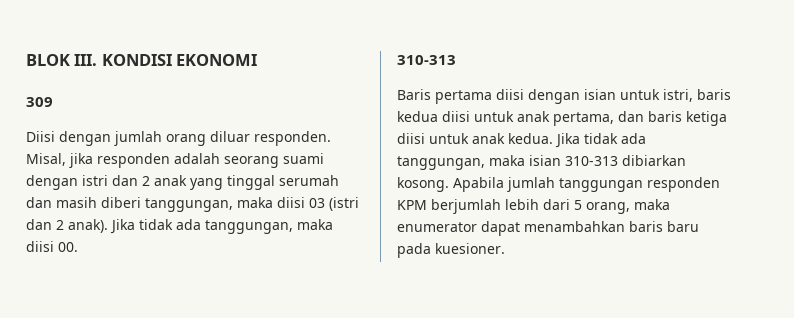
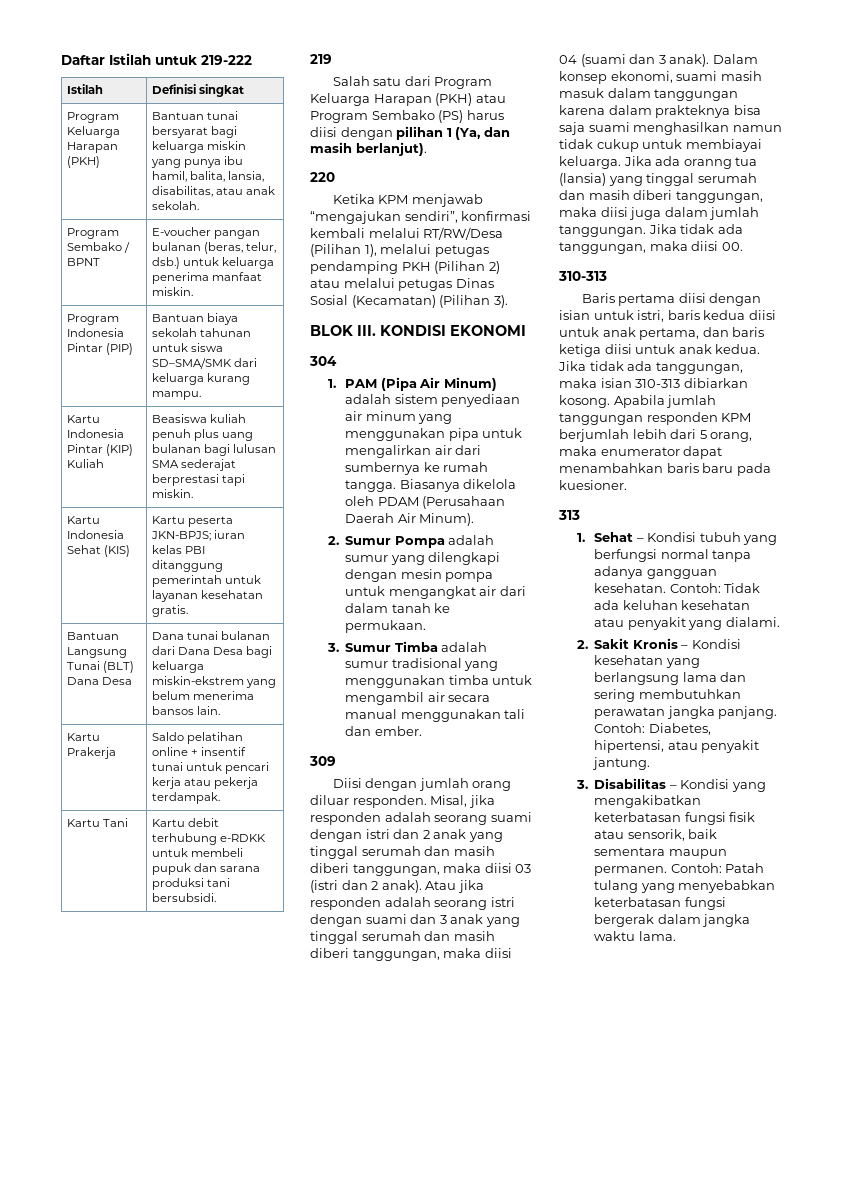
[26,54,258,66] BLOK III. KONDISI EKONOMI -> [61,53,252,65] [66,84,103,94] [151,84,245,97] [66,112,119,123] [66,126,120,138] [66,142,118,153] [66,156,100,168] [151,111,239,120] [151,126,238,138] [151,141,247,153] [150,156,244,168] [151,171,265,182] [151,186,276,197] [151,201,199,210] [66,228,119,239] [66,242,131,253] [66,258,100,266] [151,227,261,239] [151,242,277,254] [151,257,275,269] [151,272,263,284] [151,287,193,296] [66,314,119,325] [66,328,124,337] [66,343,134,355] [151,313,239,325] [151,328,252,337] [151,343,224,352] [151,358,258,369] [151,373,251,385] [151,391,201,400] [66,415,100,423] [66,429,124,438] [66,444,134,456] [66,459,104,468] [151,414,247,423] [151,429,254,441] [151,444,277,456] [151,459,237,471] [151,474,246,486] [151,489,193,498] [66,516,100,524] [66,530,124,539] [66,545,131,557] [151,516,234,527] [150,530,246,541] [151,545,206,554] [151,560,223,572] [151,575,262,587] [151,590,264,602] [151,605,188,617] [66,632,119,640] [66,647,127,658] [66,661,135,673] [66,677,133,685] [151,631,271,640] [151,646,273,658] [151,661,204,673] [151,676,277,688] [151,691,255,700] [151,706,221,715] [66,733,100,741] [66,747,116,759] [151,732,244,744] [151,747,247,756] [151,762,270,774] [151,777,259,789] [151,792,220,804] [66,818,129,827] [151,818,220,827] [151,833,267,845] [151,848,244,857] [151,863,261,875] [151,878,231,890] [151,893,216,902] [310,54,332,64] [332,76,493,89] [310,93,506,106] [310,110,504,123] [310,126,510,140] [310,142,427,156] [310,172,335,182] [332,194,483,207] [310,211,532,224] [310,227,504,240] [310,244,489,257] [310,261,500,274] [310,278,494,291] [310,295,508,308] [310,325,526,336] [309,356,337,366] [327,377,497,391] [345,394,521,407] [345,411,453,424] [345,428,523,441] [345,445,482,458] [345,462,489,475] [345,479,517,492] [345,496,506,509] [345,513,475,526] [327,535,495,548] [345,552,501,565] [345,569,494,582] [345,586,526,599] [345,603,451,613] [345,620,427,633] [326,641,488,652] [345,658,499,671] [345,675,533,688] [345,692,491,705] [345,709,526,722] [345,726,422,736] Daftar Istilah untuk 219-222 // Istilah | Definisi singkat // Program Keluarga Harapan (PKH) | Bantuan tunai bersyarat bagi keluarga miskin yang punya ibu hamil, balita, lansia, disabilitas, atau anak sekolah. // Program Sembako / BPNT | E-voucher pangan bulanan (beras, telur, dsb.) untuk keluarga penerima manfaat miskin. // Program Indonesia Pintar (PIP) | Bantuan biaya sekolah tahunan untuk siswa SD–SMA/SMK dari keluarga kurang mampu. // Kartu Indonesia Pintar (KIP) Kuliah | Beasiswa kuliah penuh plus uang bulanan bagi lulusan SMA sederajat berprestasi tapi miskin. // Kartu Indonesia Sehat (KIS) | Kartu peserta JKN-BPJS; iuran kelas PBI ditanggung pemerintah untuk layanan kesehatan gratis. // Bantuan Langsung Tunai (BLT) Dana Desa | Dana tunai bulanan dari Dana Desa bagi keluarga miskin-ekstrem yang belum menerima bansos lain. // Kartu Prakerja | Saldo pelatihan online + insentif tunai untuk pencari kerja atau pekerja terdampak. // Kartu Tani | Kartu debit terhubung e-RDKK untuk membeli pupuk dan sarana produksi tani bersubsidi. // 219 // Salah satu dari Program Keluarga Harapan (PKH) atau Program Sembako (PS) harus diisi dengan pilihan 1 (Ya, dan masih berlanjut). // 220 // Ketika KPM menjawab “mengajukan sendiri”, konfirmasi kembali melalui RT/RW/Desa (Pilihan 1), melalui petugas pendamping PKH (Pilihan 2) atau melalui petugas Dinas Sosial (Kecamatan) (Pilihan 3). // BLOK III. KONDISI EKONOMI // 304 // 1. PAM (Pipa Air Minum) adalah sistem penyediaan air minum yang menggunakan pipa untuk mengalirkan air dari sumbernya ke rumah tangga. Biasanya dikelola oleh PDAM (Perusahaan Daerah Air Minum). // 2. Sumur Pompa adalah sumur yang dilengkapi dengan mesin pompa untuk mengangkat air dari dalam tanah ke permukaan. // 3. Sumur Timba adalah sumur tradisional yang menggunakan timba untuk mengambil air secara manual menggunakan tali dan ember.
(108, 226) none -> [425,880,484,893] [310,897,515,910] [310,914,520,927] [310,931,495,944] [310,948,512,961] [559,54,758,67] [559,71,762,84] [559,88,739,101] [559,105,761,118] [559,122,782,135] [559,139,762,152] [559,156,758,169] [559,173,757,186] [559,190,763,203] [559,207,760,220] [559,225,646,237] Atau jika responden adalah seorang istri dengan suami dan 3 anak yang tinggal serumah dan masih diberi tanggungan, maka diisi 04 (suami dan 3 anak). Dalam konsep ekonomi, suami masih masuk dalam tanggungan karena dalam prakteknya bisa saja suami menghasilkan namun tidak cukup untuk membiayai keluarga. Jika ada oranng tua (lansia) yang tinggal serumah dan masih diberi tanggungan, maka diisi juga dalam jumlah tanggungan.
(505, 248) none -> [558,510,580,520] [576,532,778,545] [594,549,752,562] [594,566,717,579] [594,583,761,593] [594,600,751,610] [594,617,780,630] [576,638,741,649] [594,655,700,668] [594,672,747,685] [594,689,741,702] [594,706,778,719] [594,723,711,735] [594,740,760,753] [592,757,651,770] [575,778,766,792] [594,795,702,808] [594,812,756,825] [594,829,718,841] [594,847,727,859] [594,863,765,876] [594,880,776,893] [594,897,726,910] [594,914,751,927] [594,931,676,941] // 313 // 1. Sehat – Kondisi tubuh yang berfungsi normal tanpa adanya gangguan kesehatan. Contoh: Tidak ada keluhan kesehatan atau penyakit yang dialami. // 2. Sakit Kronis – Kondisi kesehatan yang berlangsung lama dan sering membutuhkan perawatan jangka panjang. Contoh: Diabetes, hipertensi, atau penyakit jantung. // 3. Disabilitas – Kondisi yang mengakibatkan keterbatasan fungsi fisik atau sensorik, baik sementara maupun permanen. Contoh: Patah tulang yang menyebabkan keterbatasan fungsi bergerak dalam jangka waktu lama.

